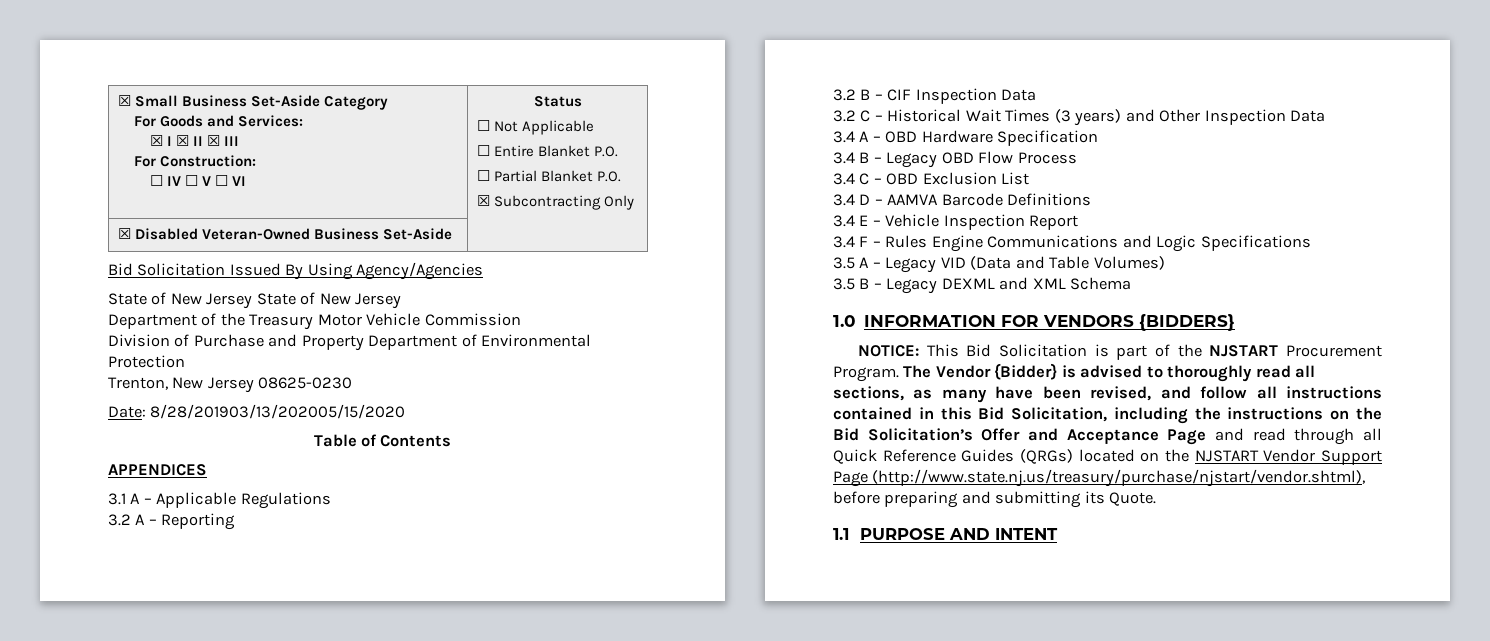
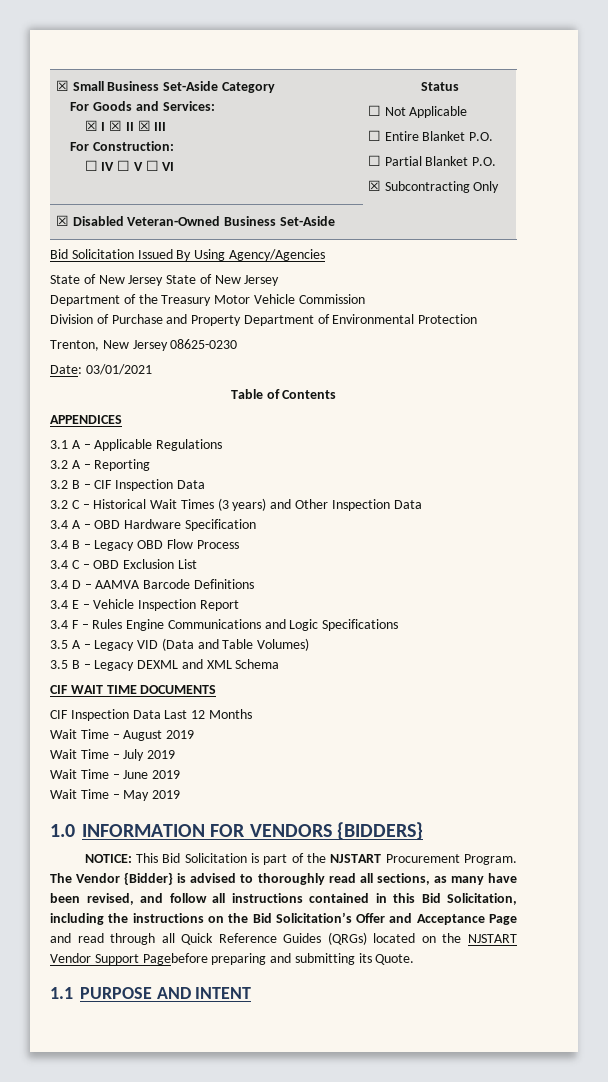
[150,404,406,419] 8/28/201903/13/202005/15/2020 -> [85,364,152,375] 03/01/2021
(1132, 283) none -> [50,685,217,694] [50,709,252,721] [50,729,195,741] [50,749,176,761] [50,769,181,779] [50,789,181,801] // CIF WAIT TIME DOCUMENTS // CIF Inspection Data Last 12 Months // Wait Time – August 2019 // Wait Time – July 2019 // Wait Time – June 2019 // Wait Time – May 2019
[833,469,1366,487] [833,491,880,504] Page (http://www.state.nj.us/treasury/purchase/njstart/vendor.shtml), before -> [142,953,208,965] Pagebefore

